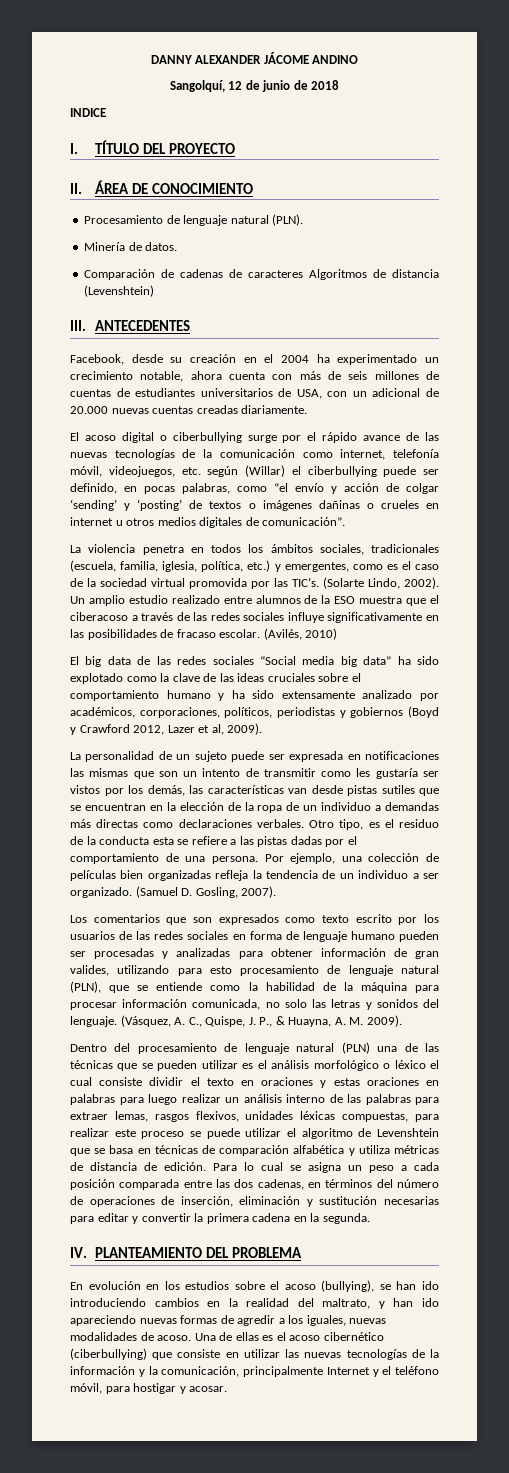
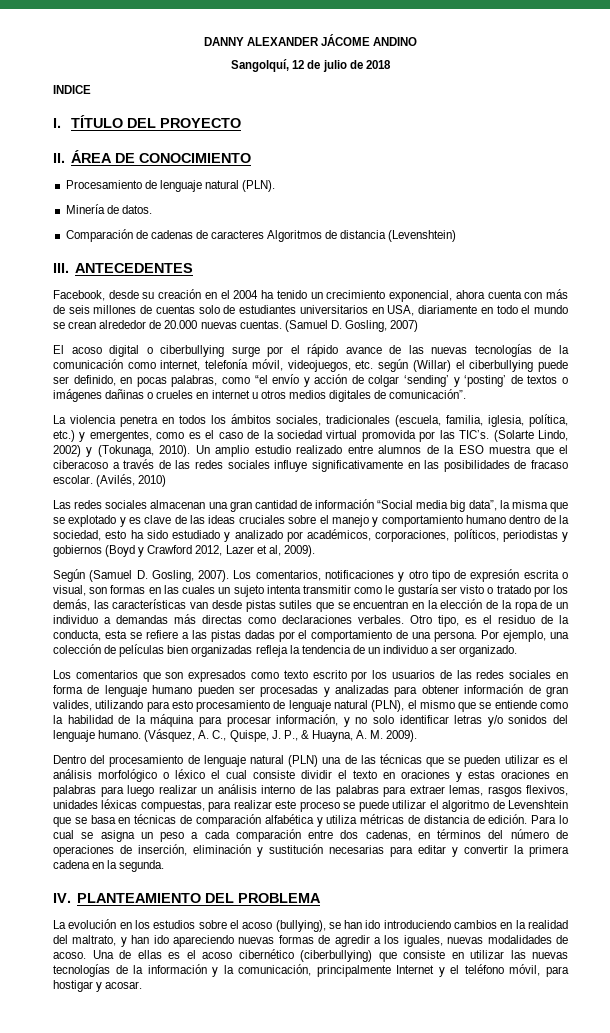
[262,80,291,92] junio -> [322,60,347,72] julio
[337,354,418,365] experimentado -> [276,290,307,299] tenido
[140,371,184,382] notable, -> [389,290,453,302] exponencial,
(111, 393) none -> [198,305,220,314] solo
[278,388,439,399] [70,405,308,414] de USA, con un adicional de 20.000 nuevas cuentas creadas diariamente. -> [371,305,568,316] [53,320,419,332] en USA, diariamente en todo el mundo se crean alrededor de 20.000 nuevas cuentas. (Samuel D. Gosling, 2007)
[404,577,439,589] 2002). -> [53,445,191,457] 2002) y (Tokunaga, 2010).
[70,656,440,667] [70,673,170,684] El big data de las redes sociales “Social media big data” ha sido explotado como la -> [53,499,568,512] [53,515,142,527] Las redes sociales almacenan una gran cantidad de información “Social media big data”, la misma que se explotado y es
[70,690,355,701] comportamiento humano y ha sido extensamente -> [331,515,570,527] [53,530,231,542] manejo y comportamiento humano dentro de la sociedad, esto ha sido estudiado y
[70,751,439,762] [70,768,259,779] La personalidad de un sujeto puede ser expresada en notificaciones las mismas que son un intento de -> [53,569,568,582] [53,585,301,597] Según (Samuel D. Gosling, 2007). Los comentarios, notificaciones y otro tipo de expresión escrita o visual, son formas en las cuales un sujeto intenta
[356,768,371,777] les -> [385,585,395,594] le
[70,785,100,794] vistos -> [460,585,531,594] visto o tratado
[99,836,150,845] conducta -> [53,630,101,641] conducta,
[135,886,277,898] (Samuel D. Gosling, 2007). -> (518, 651) none
(101, 987) none -> [407,700,455,709] el mismo
[122,999,440,1010] [70,1016,117,1027] información comunicada, no solo las letras y sonidos del lenguaje. -> [276,714,569,727] [53,730,142,742] información, y no solo identificar letras y/o sonidos del lenguaje humano.
[70,1179,231,1190] posición comparada entre las -> [235,829,334,842] comparación entre
[70,1282,83,1290] En -> [53,920,66,929] La

